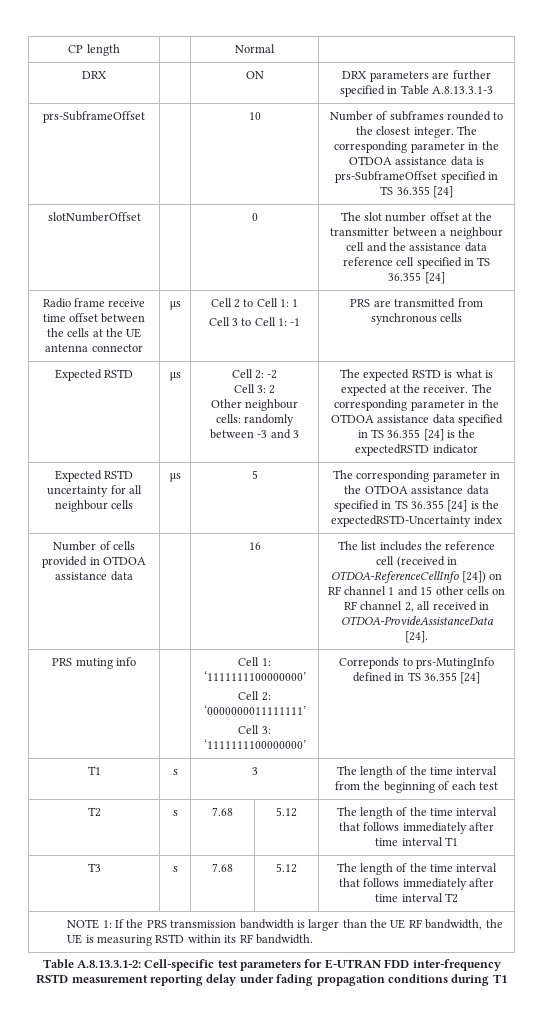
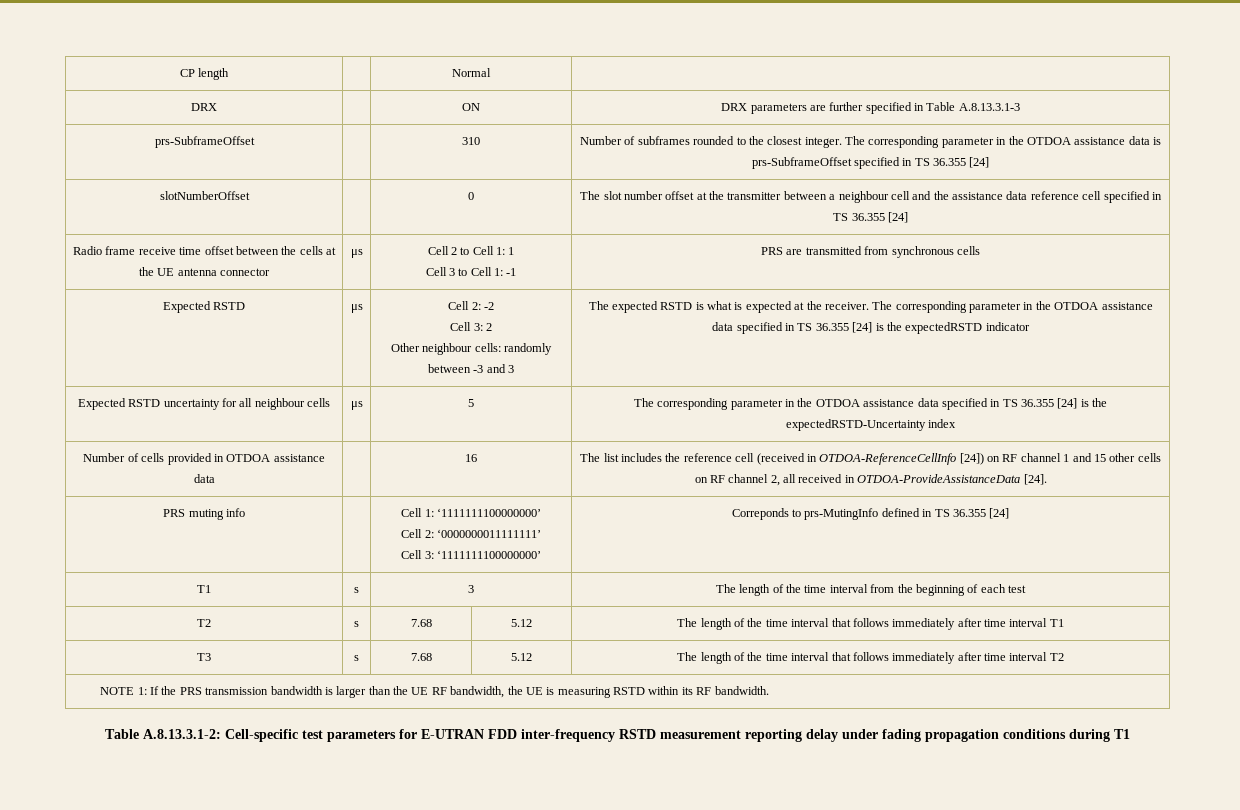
[248,112,261,120] 10 -> [462,137,480,145] 310

